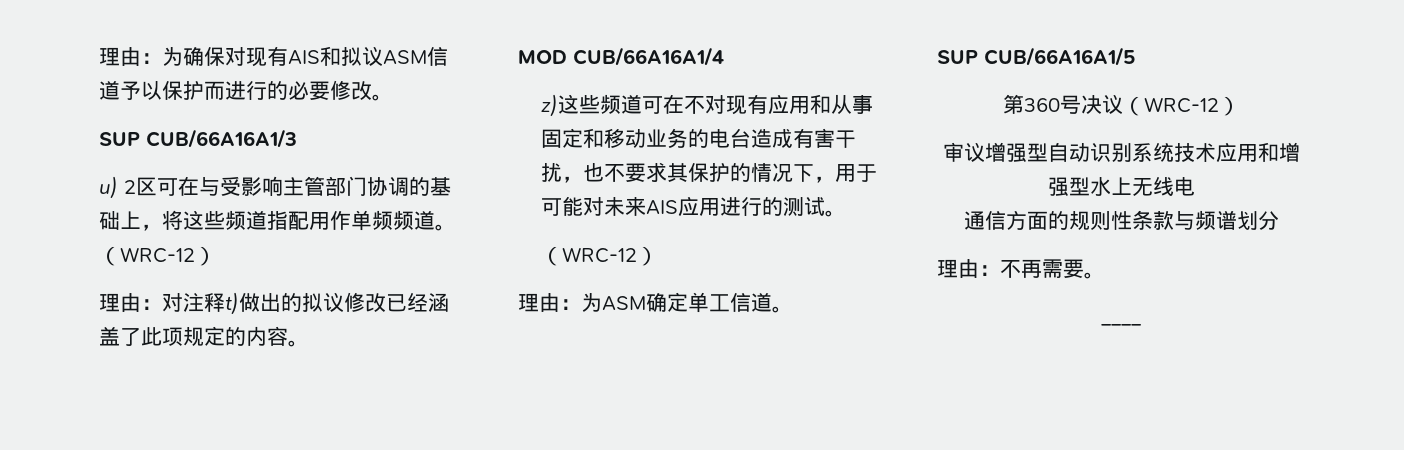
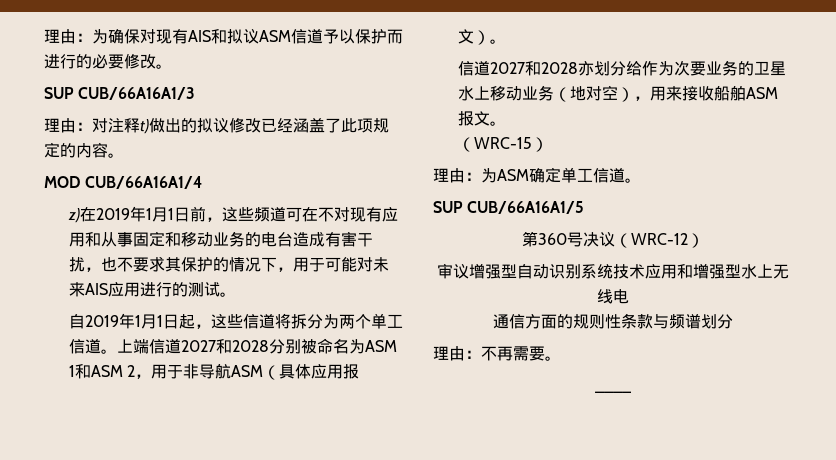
[99,176,451,199] [99,210,456,231] [99,246,216,266] // u) 2区可在与受影响主管部门协调的基础上，将这些频道指配用作单频频道。（WRC-12） -> (196, 93) none
(559, 105) none -> [79,206,222,222] 在2019年1月1日前，
[541,246,638,266] （WRC-12 -> [68,313,403,329] [68,338,397,354] [68,363,360,380] [457,29,506,45] [457,60,786,76] [457,85,778,102] [457,111,506,126] [457,137,532,152] 自2019年1月1日起，这些信道将拆分为两个单工信道。上端信道2027和2028分别被命名为ASM 1和ASM 2，用于非导航ASM（具体应用报文）。 // 信道2027和2028亦划分给作为次要业务的卫星水上移动业务（地对空），用来接收船舶ASM报文。 // （WRC-15

